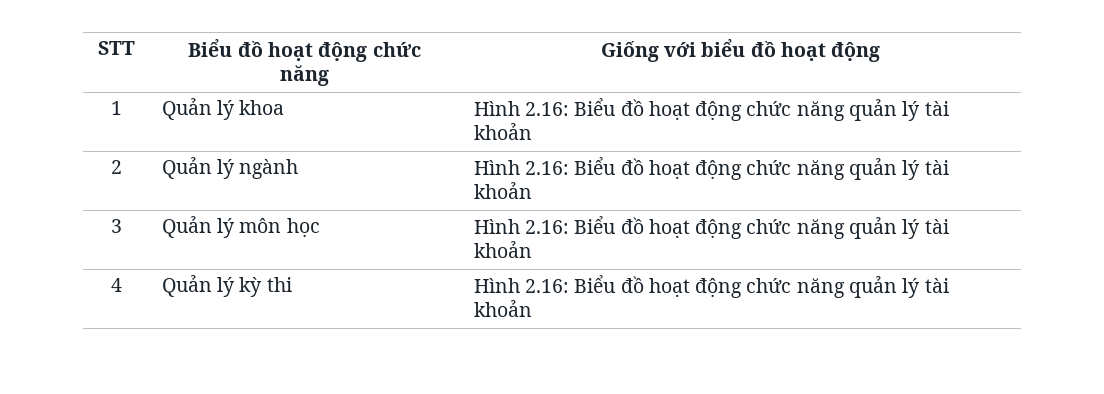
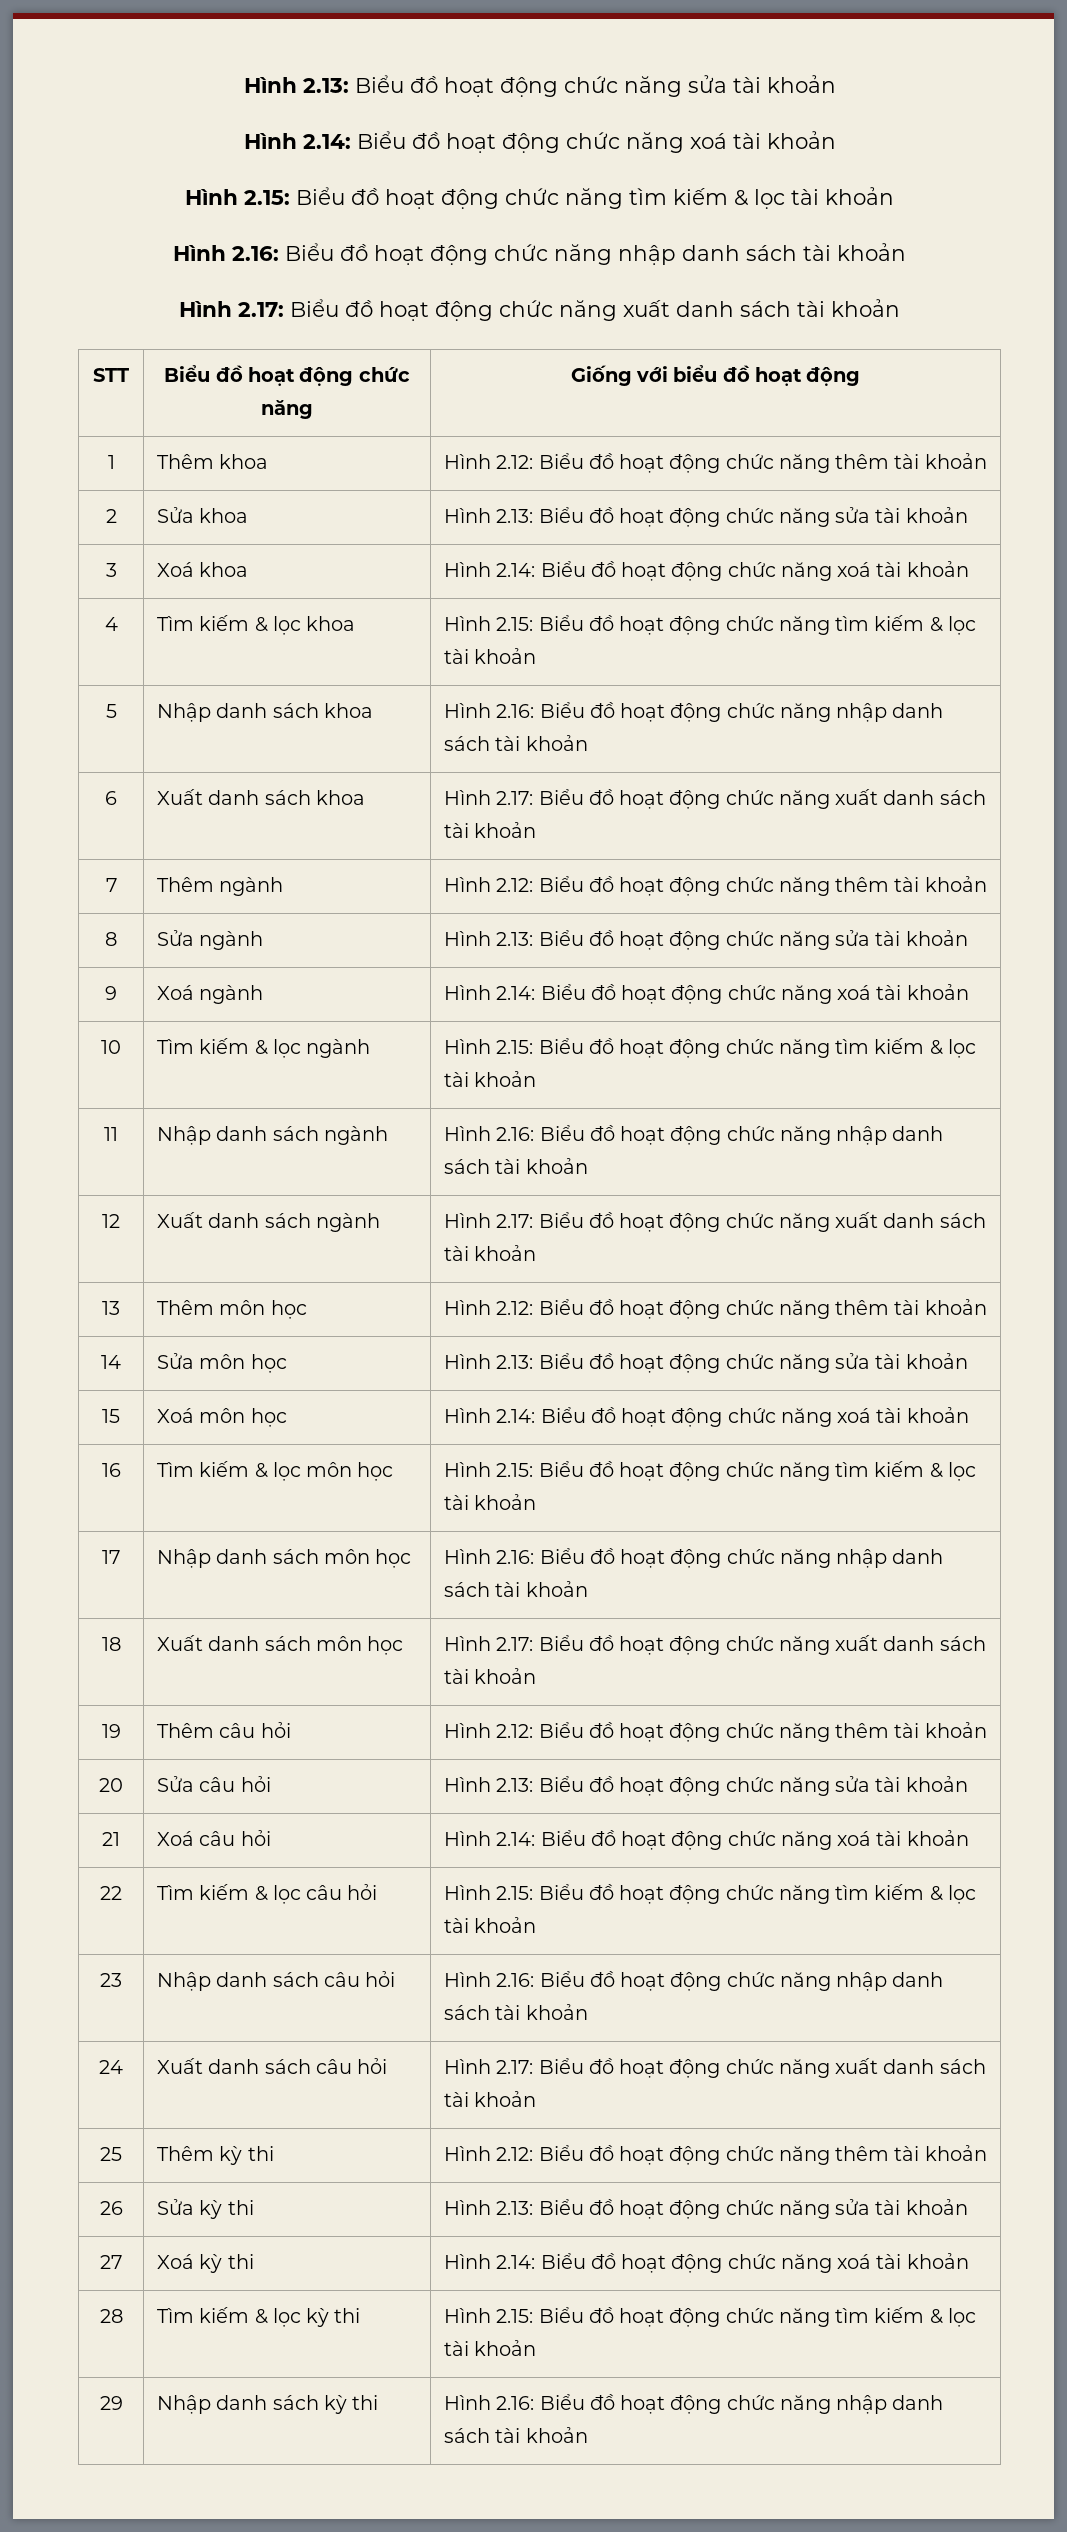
(97, 48) none -> [243,75,836,97] [243,131,836,153] [185,187,894,209] [173,243,906,265] [179,299,900,321] Hình 2.13: Biểu đồ hoạt động chức năng sửa tài khoản // Hình 2.14: Biểu đồ hoạt động chức năng xoá tài khoản // Hình 2.15: Biểu đồ hoạt động chức năng tìm kiếm & lọc tài khoản // Hình 2.16: Biểu đồ hoạt động chức năng nhập danh sách tài khoản // Hình 2.17: Biểu đồ hoạt động chức năng xuất danh sách tài khoản //
[161,98,236,120] Quản lý -> [157,454,269,469] [444,453,987,473] [105,509,117,523] [157,507,249,523] [444,507,968,527] [105,563,117,577] [157,562,249,577] [444,561,969,581] [104,617,118,631] [157,615,356,635] [444,615,976,635] [444,648,537,664] [105,704,117,718] [157,703,319,722] Thêm khoa | Hình 2.12: Biểu đồ hoạt động chức năng thêm tài khoản // 2 | Sửa khoa | Hình 2.13: Biểu đồ hoạt động chức năng sửa tài khoản // 3 | Xoá khoa | Hình 2.14: Biểu đồ hoạt động chức năng xoá tài khoản // 4 | Tìm kiếm & lọc khoa | Hình 2.15: Biểu đồ hoạt động chức năng tìm kiếm & lọc tài khoản // 5 | Nhập danh sách
[848,99,949,121] [473,123,532,140] [110,160,122,174] [161,157,236,179] quản lý tài khoản // 2 | Quản lý -> [836,703,944,722] [444,735,588,751] [105,791,117,805] [157,789,365,805] [444,789,986,809] [444,822,537,838] [105,878,117,892] [157,877,284,896] [444,876,987,896] [105,932,117,946] [157,930,264,950] [444,930,968,950] [105,986,117,1000] [157,985,264,1004] [444,984,969,1004] [101,1040,121,1054] [157,1038,371,1058] [444,1038,976,1058] [444,1071,537,1087] [104,1127,118,1141] [157,1126,319,1145] nhập danh sách tài khoản // 6 | Xuất danh sách khoa | Hình 2.17: Biểu đồ hoạt động chức năng xuất danh sách tài khoản // 7 | Thêm ngành | Hình 2.12: Biểu đồ hoạt động chức năng thêm tài khoản // 8 | Sửa ngành | Hình 2.13: Biểu đồ hoạt động chức năng sửa tài khoản // 9 | Xoá ngành | Hình 2.14: Biểu đồ hoạt động chức năng xoá tài khoản // 10 | Tìm kiếm & lọc ngành | Hình 2.15: Biểu đồ hoạt động chức năng tìm kiếm & lọc tài khoản // 11 | Nhập danh sách
[848,158,949,180] [473,182,532,199] [110,219,122,233] [161,216,236,238] quản lý tài khoản // 3 | Quản lý -> [836,1126,944,1145] [444,1158,588,1174] [102,1214,120,1228] [157,1212,380,1232] [444,1212,986,1232] [444,1245,537,1261] [102,1301,120,1315] [157,1300,307,1319] [444,1299,987,1319] [101,1355,121,1369] [157,1353,287,1373] [444,1353,968,1373] [102,1409,120,1423] [157,1408,287,1427] [444,1407,969,1427] [101,1463,121,1477] [157,1461,394,1481] [444,1461,976,1481] [444,1494,537,1510] [102,1550,120,1564] [157,1549,319,1568] nhập danh sách tài khoản // 12 | Xuất danh sách ngành | Hình 2.17: Biểu đồ hoạt động chức năng xuất danh sách tài khoản // 13 | Thêm môn học | Hình 2.12: Biểu đồ hoạt động chức năng thêm tài khoản // 14 | Sửa môn học | Hình 2.13: Biểu đồ hoạt động chức năng sửa tài khoản // 15 | Xoá môn học | Hình 2.14: Biểu đồ hoạt động chức năng xoá tài khoản // 16 | Tìm kiếm & lọc môn học | Hình 2.15: Biểu đồ hoạt động chức năng tìm kiếm & lọc tài khoản // 17 | Nhập danh sách
[848,217,949,239] [473,241,532,258] [110,278,122,292] [161,275,236,297] quản lý tài khoản // 4 | Quản lý -> [836,1549,944,1568] [444,1581,588,1597] [101,1637,121,1651] [157,1635,404,1655] [444,1635,986,1655] [444,1668,537,1684] [101,1724,121,1738] [157,1722,291,1738] [444,1722,987,1742] [99,1778,123,1792] [157,1776,271,1792] [444,1776,968,1796] [102,1832,120,1846] [157,1830,271,1846] [444,1830,969,1850] [100,1886,122,1900] [157,1884,378,1904] [444,1884,976,1904] [444,1917,537,1933] [100,1973,122,1987] [157,1971,396,1991] [444,1971,944,1991] [444,2004,588,2020] [99,2060,123,2074] [157,2058,388,2074] [444,2058,986,2078] [444,2091,537,2107] [100,2147,122,2161] [157,2146,274,2165] [444,2145,987,2165] [99,2201,123,2215] [157,2199,254,2219] [444,2199,968,2219] [100,2255,122,2269] [157,2254,254,2273] [444,2253,969,2273] [99,2309,123,2323] [157,2307,361,2327] [444,2307,976,2327] [444,2340,537,2356] [99,2396,123,2410] [157,2395,319,2414] nhập danh sách tài khoản // 18 | Xuất danh sách môn học | Hình 2.17: Biểu đồ hoạt động chức năng xuất danh sách tài khoản // 19 | Thêm câu hỏi | Hình 2.12: Biểu đồ hoạt động chức năng thêm tài khoản // 20 | Sửa câu hỏi | Hình 2.13: Biểu đồ hoạt động chức năng sửa tài khoản // 21 | Xoá câu hỏi | Hình 2.14: Biểu đồ hoạt động chức năng xoá tài khoản // 22 | Tìm kiếm & lọc câu hỏi | Hình 2.15: Biểu đồ hoạt động chức năng tìm kiếm & lọc tài khoản // 23 | Nhập danh sách câu hỏi | Hình 2.16: Biểu đồ hoạt động chức năng nhập danh sách tài khoản // 24 | Xuất danh sách câu hỏi | Hình 2.17: Biểu đồ hoạt động chức năng xuất danh sách tài khoản // 25 | Thêm kỳ thi | Hình 2.12: Biểu đồ hoạt động chức năng thêm tài khoản // 26 | Sửa kỳ thi | Hình 2.13: Biểu đồ hoạt động chức năng sửa tài khoản // 27 | Xoá kỳ thi | Hình 2.14: Biểu đồ hoạt động chức năng xoá tài khoản // 28 | Tìm kiếm & lọc kỳ thi | Hình 2.15: Biểu đồ hoạt động chức năng tìm kiếm & lọc tài khoản // 29 | Nhập danh sách
[848,276,921,298] quản lý -> [836,2395,944,2414] [444,2428,491,2443] nhập danh sách

